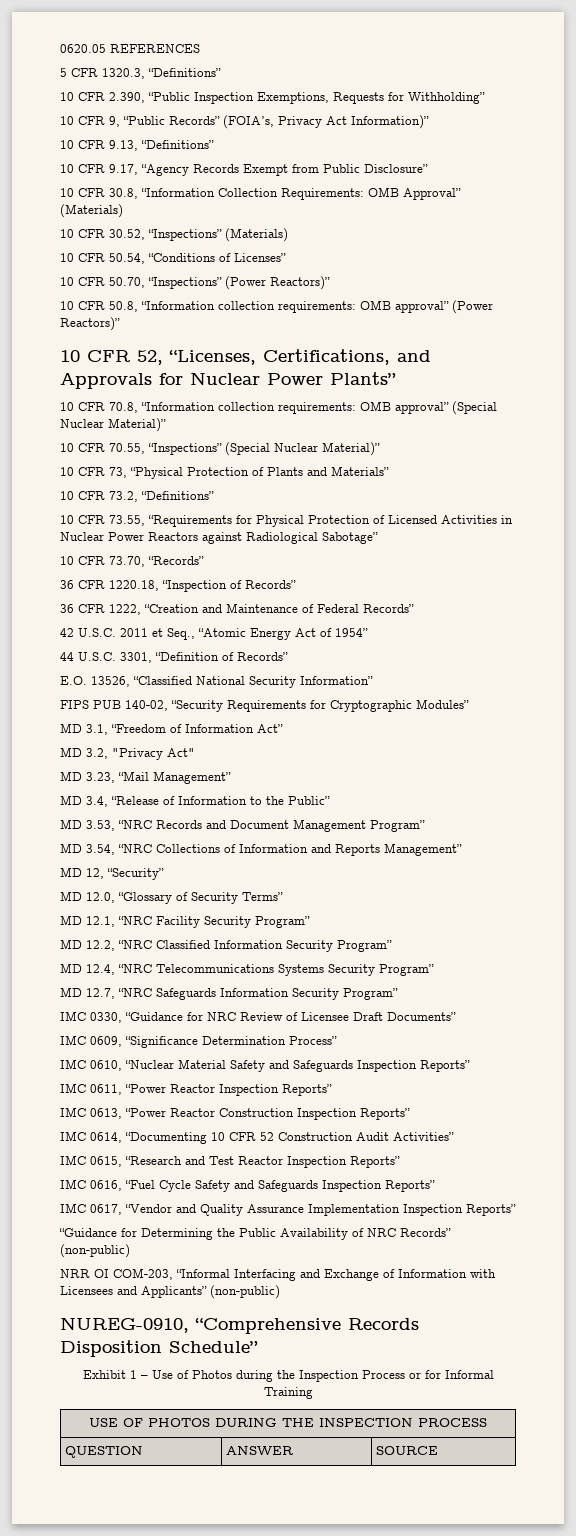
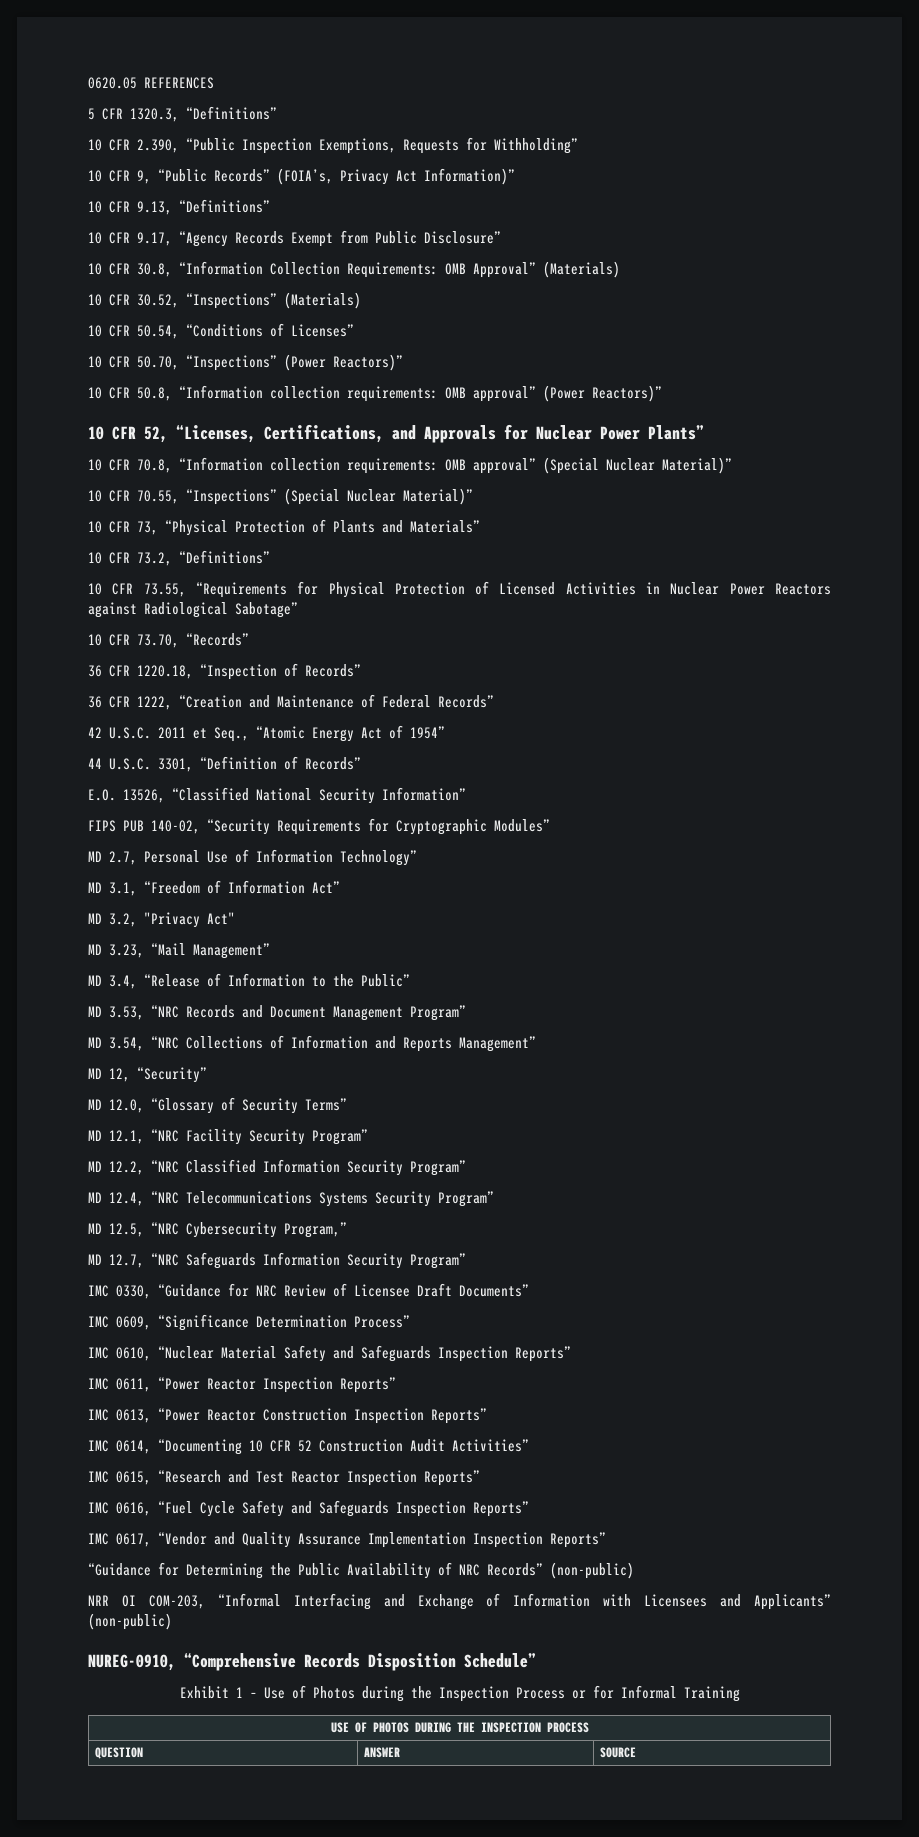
(469, 704) none -> [88,849,417,866] // MD 2.7, Personal Use of Information Technology”
(434, 970) none -> [88,1222,347,1238] // MD 12.5, “NRC Cybersecurity Program,”

